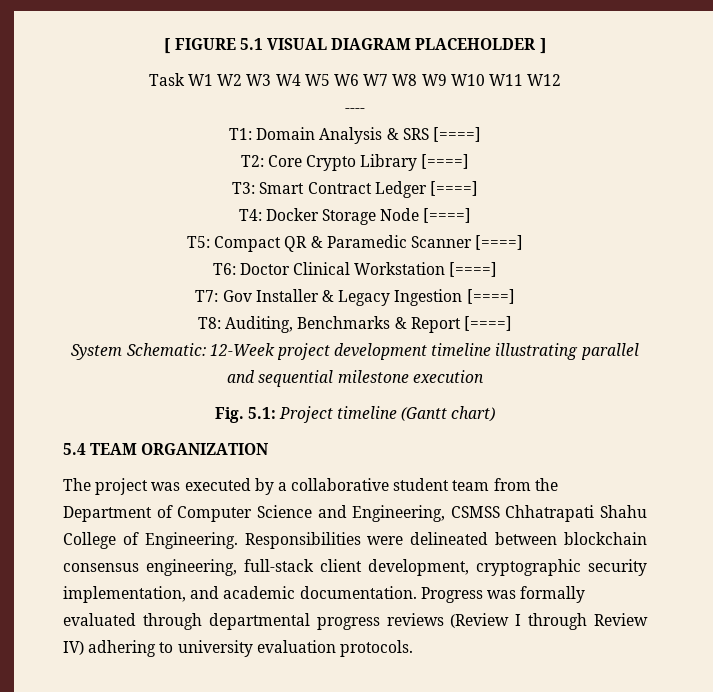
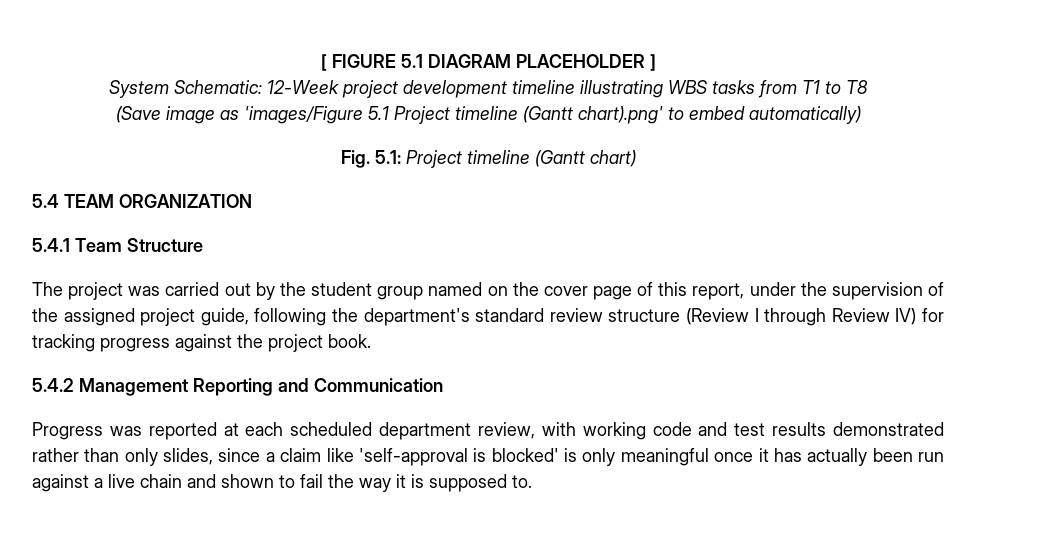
[267,38,327,50] VISUAL -> (423, 61) none
[148,73,562,86] [345,108,365,113] [229,127,481,144] [240,154,470,171] [232,181,478,198] [238,208,472,225] [186,235,524,252] [212,262,498,277] [195,289,515,306] [198,316,512,333] // Task W1 W2 W3 W4 W5 W6 W7 W8 W9 W10 W11 W12 // ---- // T1: Domain Analysis & SRS [====] // T2: Core Crypto Library [====] // T3: Smart Contract Ledger [====] // T4: Docker Storage Node [====] // T5: Compact QR & Paramedic Scanner [====] // T6: Doctor Clinical Workstation [====] // T7: Gov Installer & Legacy Ingestion [====] // T8: Auditing, Benchmarks & Report [====] -> (656, 62) none
[580,343,639,360] [227,370,484,387] parallel and sequential milestone execution -> [668,80,868,98] [115,106,861,124] WBS tasks from T1 to T8 // (Save image as 'images/Figure 5.1 Project timeline (Gantt chart).png' to embed automatically)
(269, 449) none -> [32,238,203,252] // 5.4.1 Team Structure
[184,478,558,495] [63,505,647,522] [63,532,647,549] [63,559,647,576] [63,586,586,603] [63,613,444,630] executed by a collaborative student team from the Department of Computer Science and Engineering, CSMSS Chhatrapati Shahu College of Engineering. Responsibilities were delineated between blockchain consensus engineering, full-stack client development, cryptographic security implementation, and academic documentation. Progress was formally evaluated through departmental progress reviews -> [165,282,944,300] [32,308,681,326] carried out by the student group named on the cover page of this report, under the supervision of the assigned project guide, following the department's standard review structure
[88,640,413,657] adhering to university evaluation protocols. -> [922,308,945,322] [32,334,371,352] [32,378,443,396] [32,422,945,440] [32,448,944,466] [32,474,532,492] for tracking progress against the project book. // 5.4.2 Management Reporting and Communication // Progress was reported at each scheduled department review, with working code and test results demonstrated rather than only slides, since a claim like 'self-approval is blocked' is only meaningful once it has actually been run against a live chain and shown to fail the way it is supposed to.

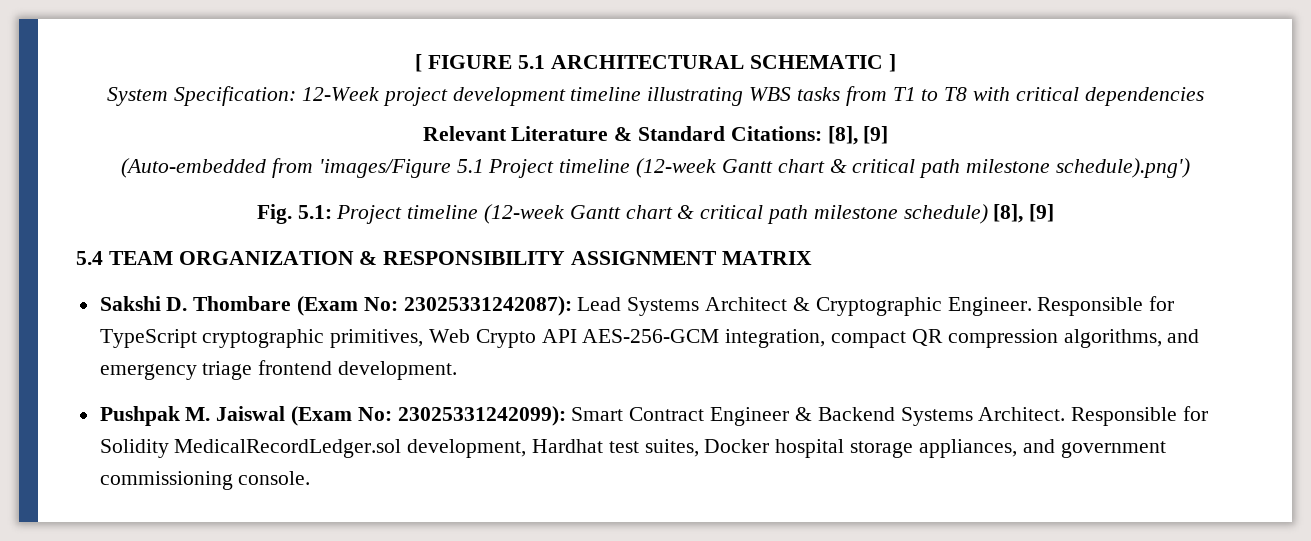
[427,54,645,68] DIAGRAM PLACEHOLDER -> [550,55,883,69] ARCHITECTURAL SCHEMATIC
[174,80,262,94] Schematic: -> [174,86,297,106] Specification:
[115,106,861,124] [340,150,636,168] [32,194,252,208] [32,238,203,252] [32,282,944,300] [32,308,945,326] [32,334,371,352] [32,378,443,396] [32,422,945,440] [32,448,944,466] [32,474,532,492] // (Save image as 'images/Figure 5.1 Project timeline (Gantt chart).png' to embed automatically) // Fig. 5.1: Project timeline (Gantt chart) // 5.4 TEAM ORGANIZATION // 5.4.1 Team Structure // The project was carried out by the student group named on the cover page of this report, under the supervision of the assigned project guide, following the department's standard review structure (Review I through Review IV) for tracking progress against the project book. // 5.4.2 Management Reporting and Communication // Progress was reported at each scheduled department review, with working code and test results demonstrated rather than only slides, since a claim like 'self-approval is blocked' is only meaningful once it has actually been run against a live chain and shown to fail the way it is supposed to. -> [972,87,1204,106] [422,126,889,145] [121,158,1190,178] [256,204,1055,224] [76,251,812,265] [99,296,1175,316] [99,329,1200,348] [99,360,458,380] [99,406,1208,426] [99,439,1166,458] [99,471,311,490] with critical dependencies // Relevant Literature & Standard Citations: [8], [9] // (Auto-embedded from 'images/Figure 5.1 Project timeline (12-week Gantt chart & critical path milestone schedule).png') // Fig. 5.1: Project timeline (12-week Gantt chart & critical path milestone schedule) [8], [9] // 5.4 TEAM ORGANIZATION & RESPONSIBILITY ASSIGNMENT MATRIX // Sakshi D. Thombare (Exam No: 23025331242087): Lead Systems Architect & Cryptographic Engineer. Responsible for TypeScript cryptographic primitives, Web Crypto API AES-256-GCM integration, compact QR compression algorithms, and emergency triage frontend development. // Pushpak M. Jaiswal (Exam No: 23025331242099): Smart Contract Engineer & Backend Systems Architect. Responsible for Solidity MedicalRecordLedger.sol development, Hardhat test suites, Docker hospital storage appliances, and government commissioning console.

